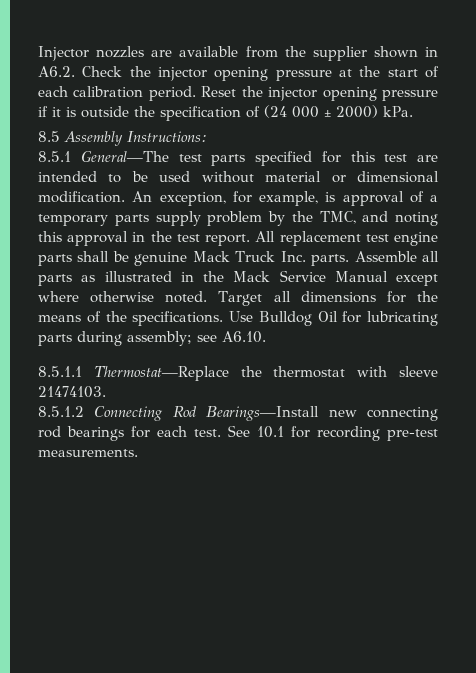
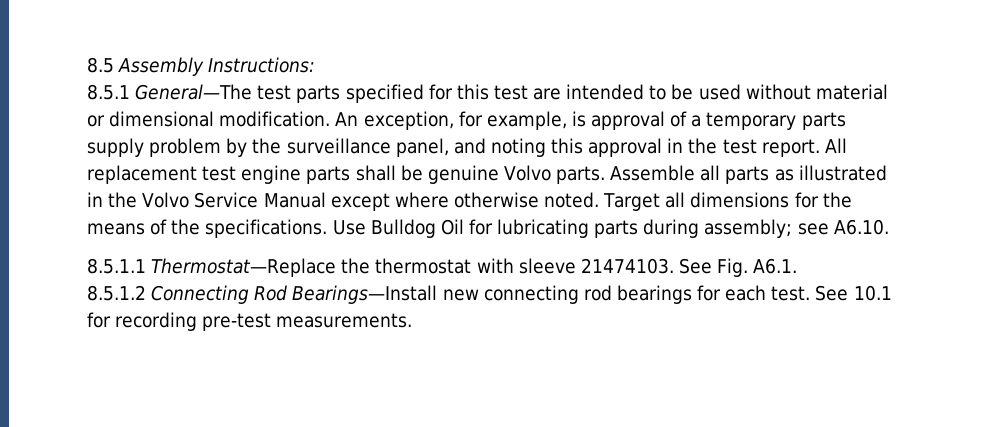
[38,46,438,61] [38,66,439,81] [38,86,438,101] [38,105,413,121] Injector nozzles are available from the supplier shown in A6.2. Check the injector opening pressure at the start of each calibration period. Reset the injector opening pressure if it is outside the specification of (24 000 ± 2000) kPa. // -> (87, 65) none
[319,211,356,224] TMC, -> [286,138,449,157] surveillance panel,
[192,251,306,262] Mack Truck Inc. -> [503,165,551,181] Volvo
[233,271,271,282] Mack -> [142,192,190,208] Volvo
(106, 392) none -> [678,258,798,277] See Fig. A6.1.

